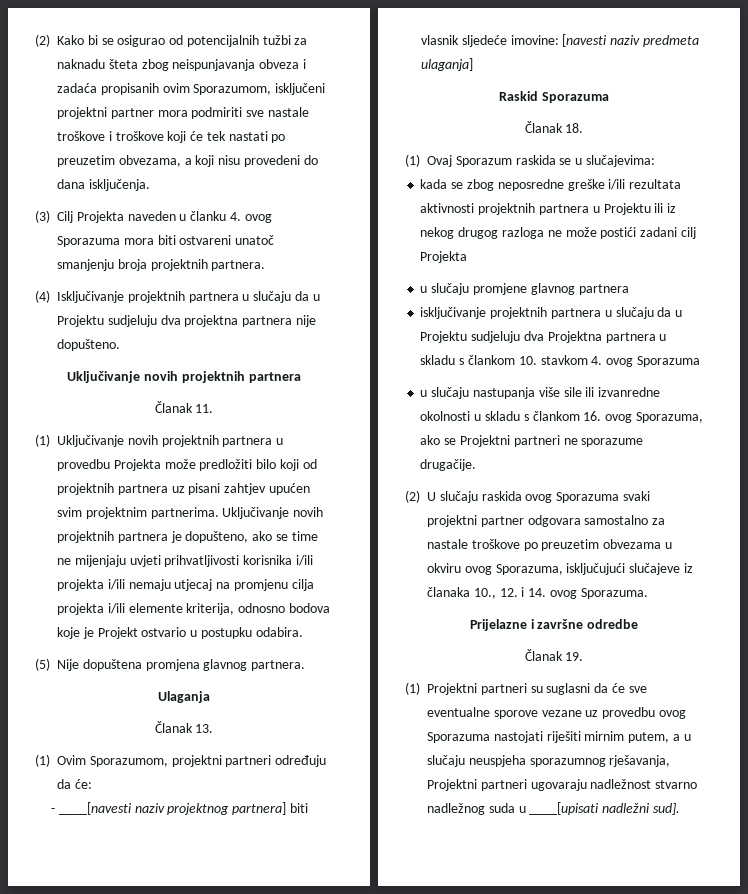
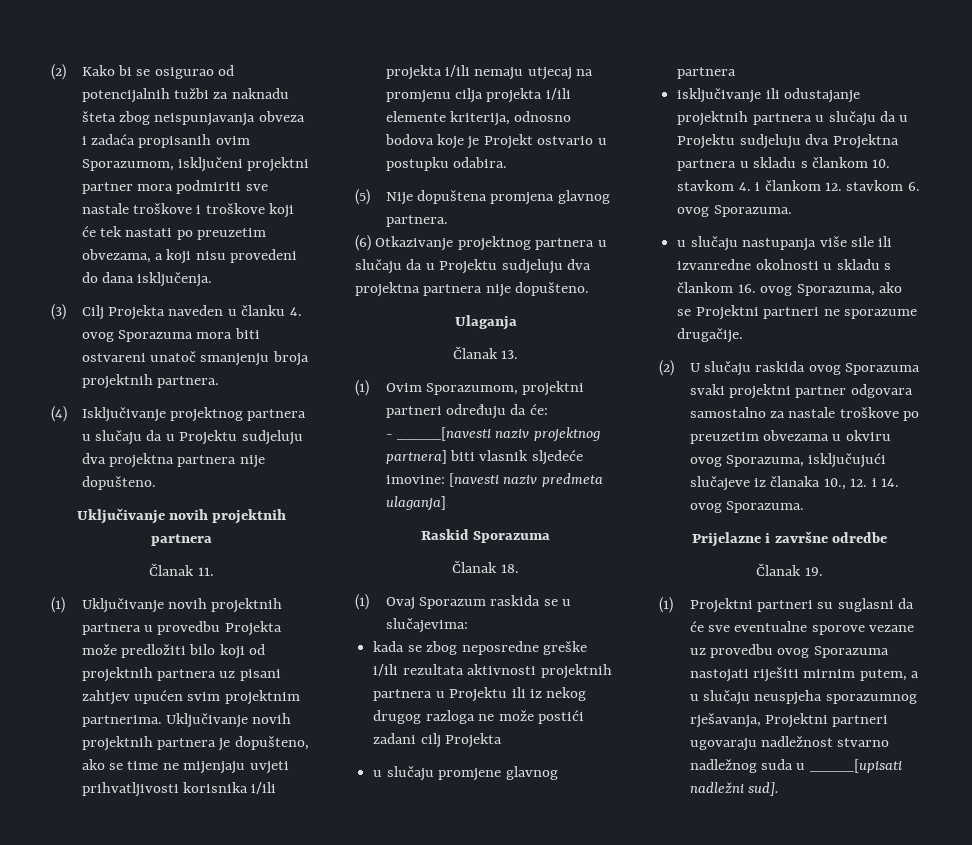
[127,291,185,303] projektnih -> [170,407,244,422] projektnog
(306, 665) none -> [355,235,607,251] [355,259,592,274] [355,282,590,297] // (6) Otkazivanje projektnog partnera u slučaju da u Projektu sudjeluju dva projektna partnera nije dopušteno.
(487, 313) none -> [765,88,861,103] ili odustajanje
[606,356,700,367] ovog Sporazuma -> [755,180,920,191] [677,205,792,217] i člankom 12. stavkom 6. ovog Sporazuma.

